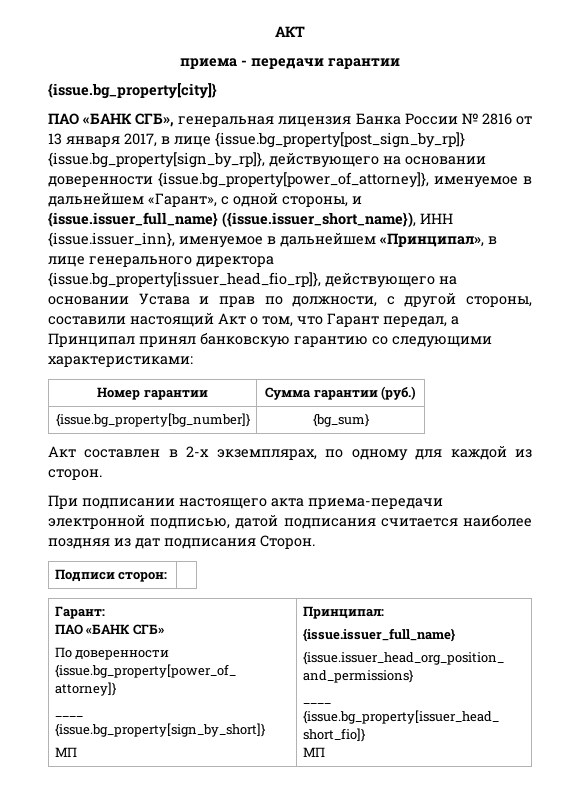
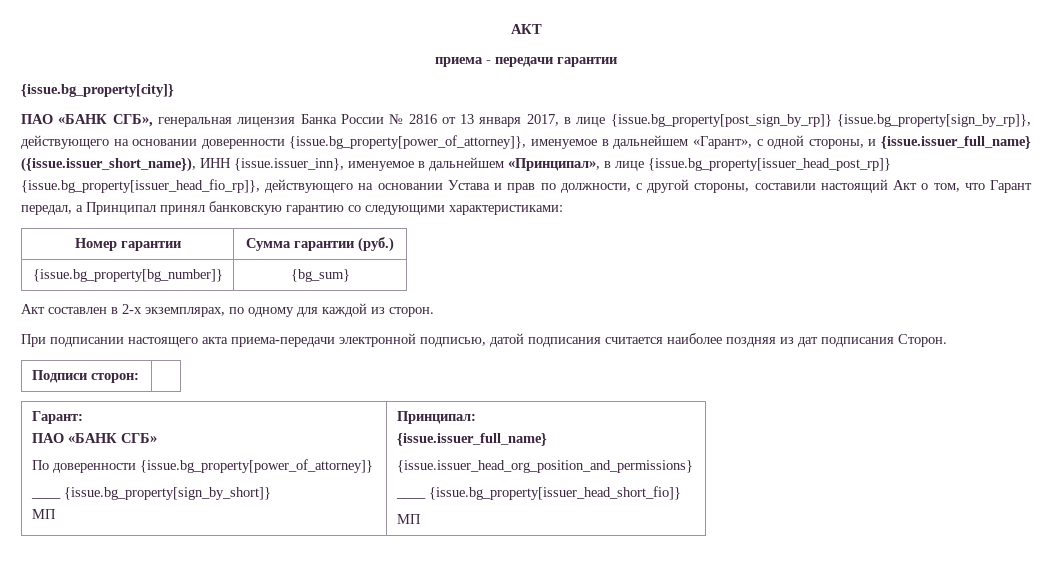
[89,256,274,267] генерального директора -> [648,158,891,171] {issue.bg_property[issuer_head_post_rp]}

